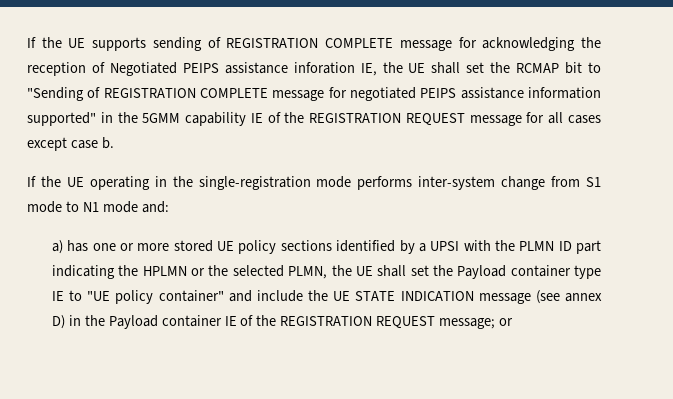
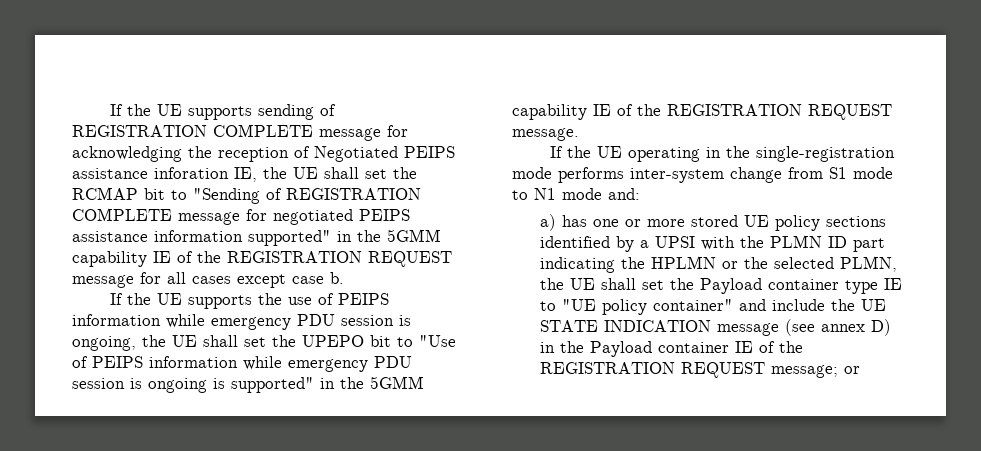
(114, 143) none -> [110,293,390,309] [72,314,411,330] [72,335,456,351] [72,356,412,372] [72,376,424,393] [512,104,892,120] [512,128,579,141] // If the UE supports the use of PEIPS information while emergency PDU session is ongoing, the UE shall set the UPEPO bit to "Use of PEIPS information while emergency PDU session is ongoing is supported" in the 5GMM capability IE of the REGISTRATION REQUEST message.

